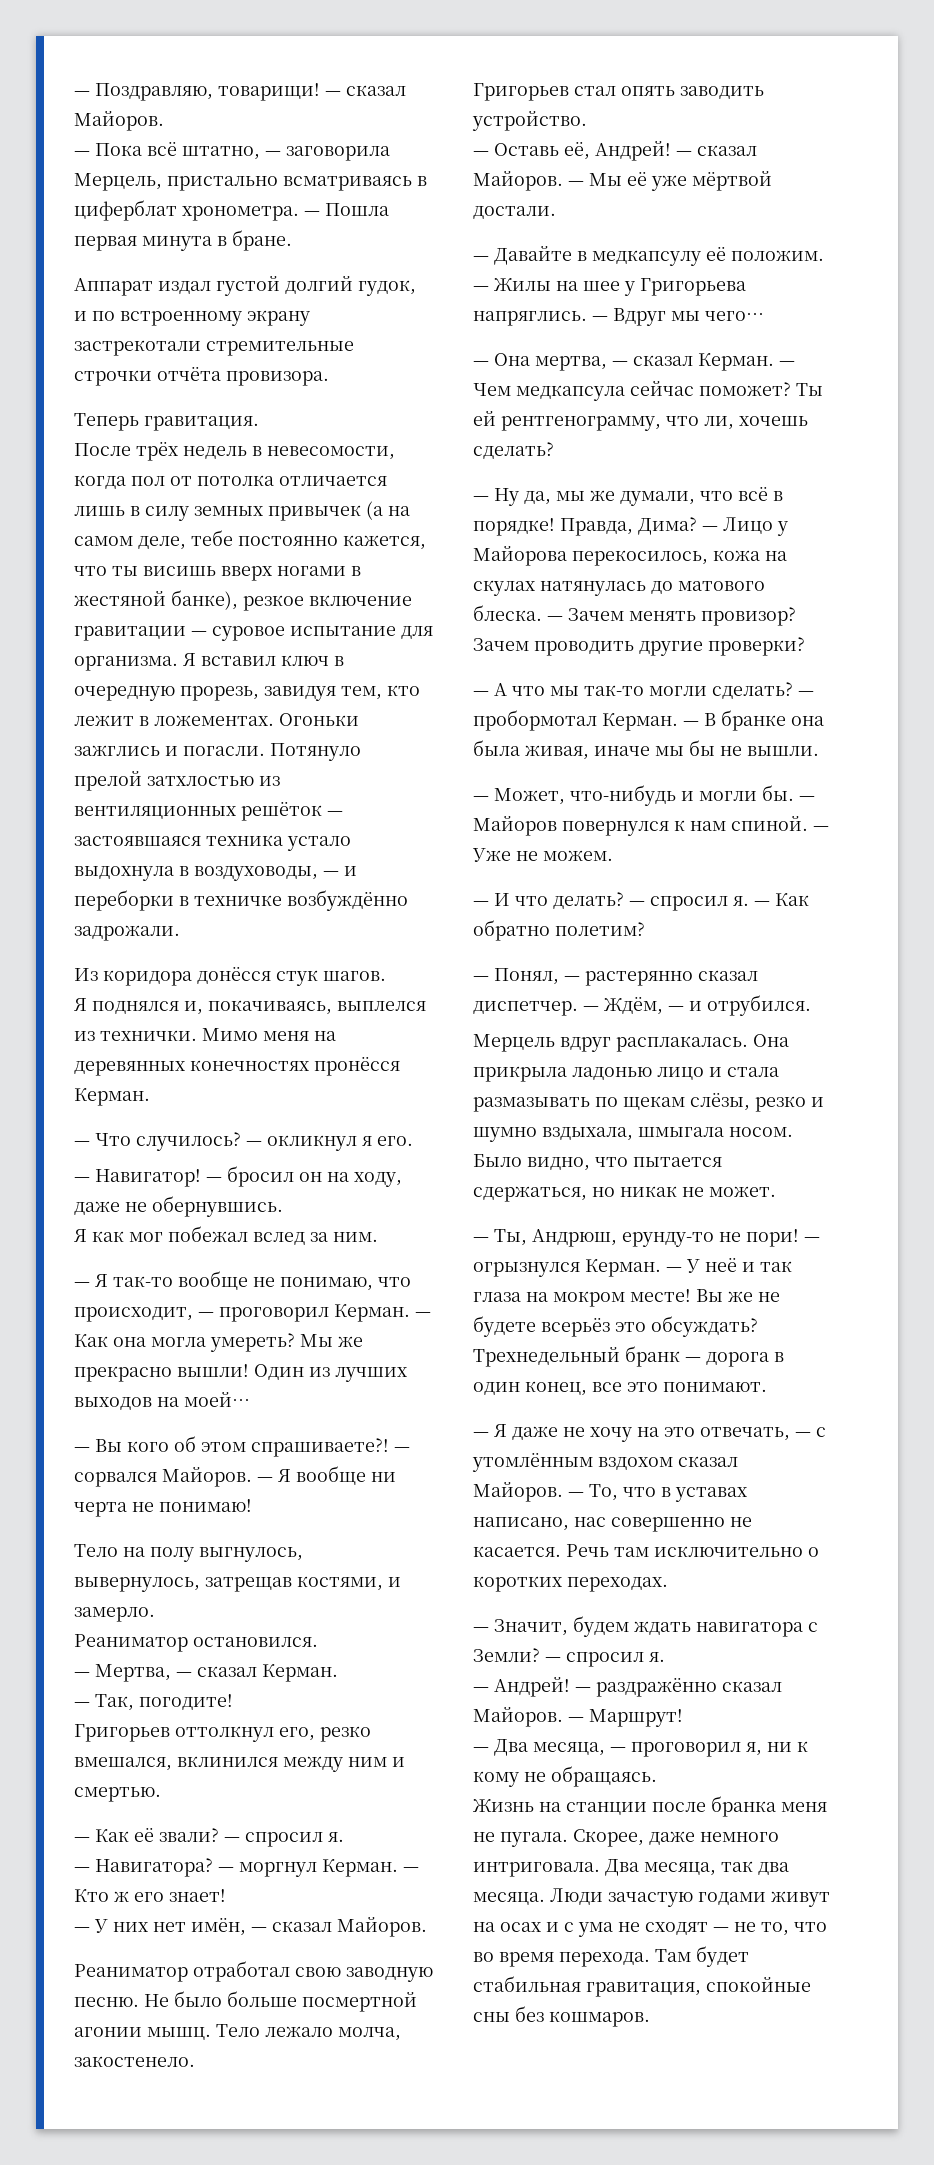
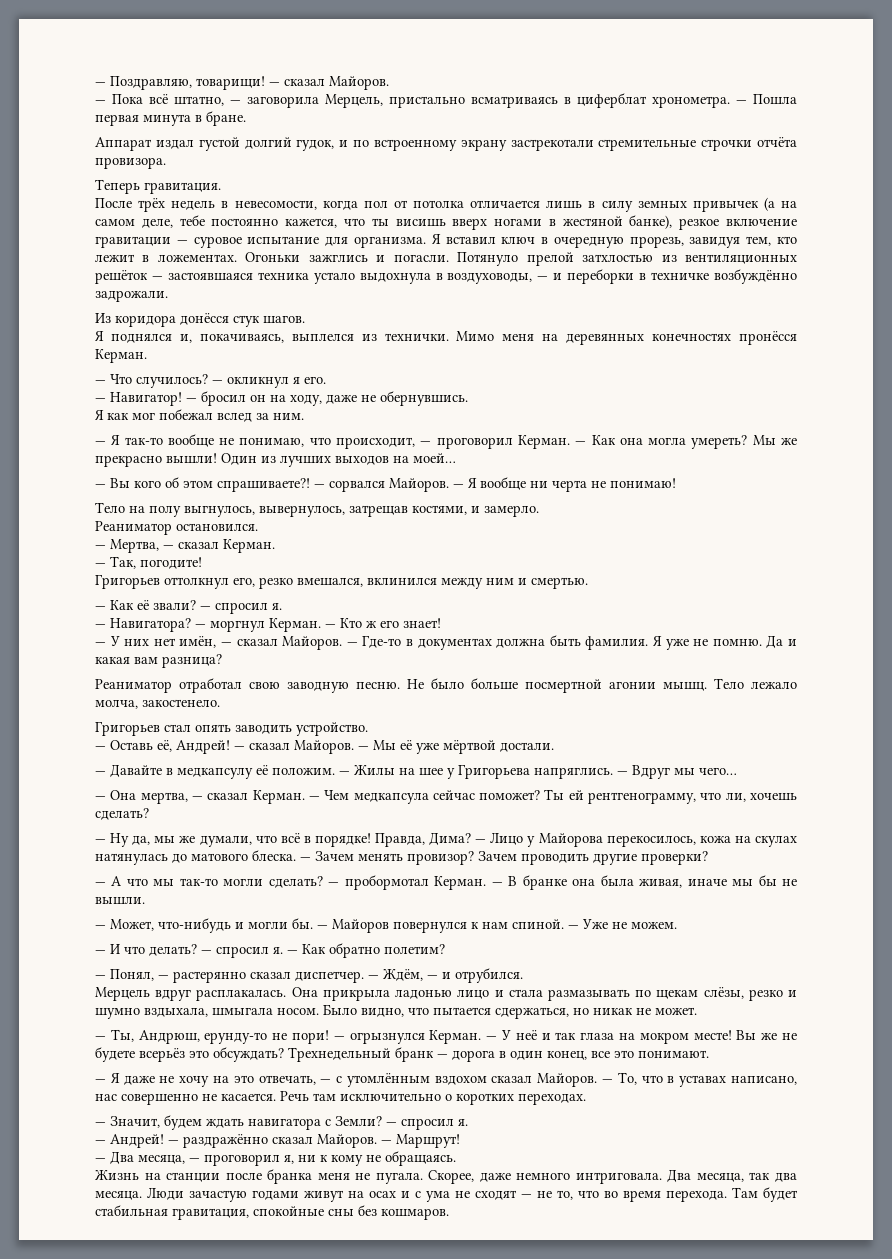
(427, 1927) none -> [346,635,798,650] [95,654,222,668] — Где-то в документах должна быть фамилия. Я уже не помню. Да и какая вам разница?

